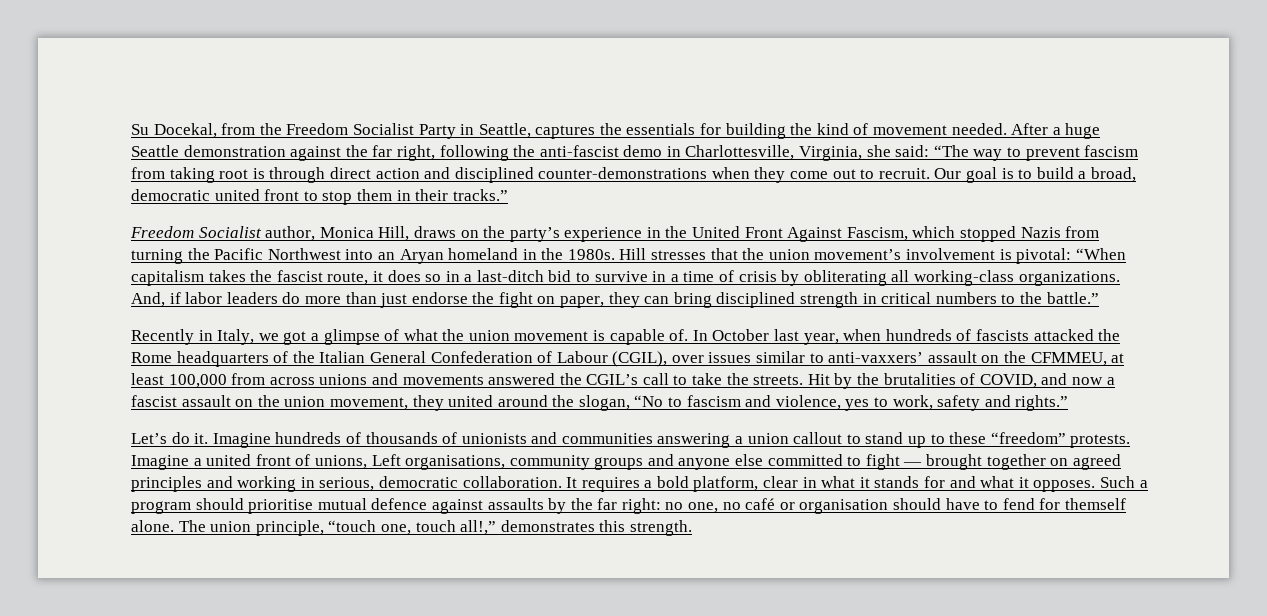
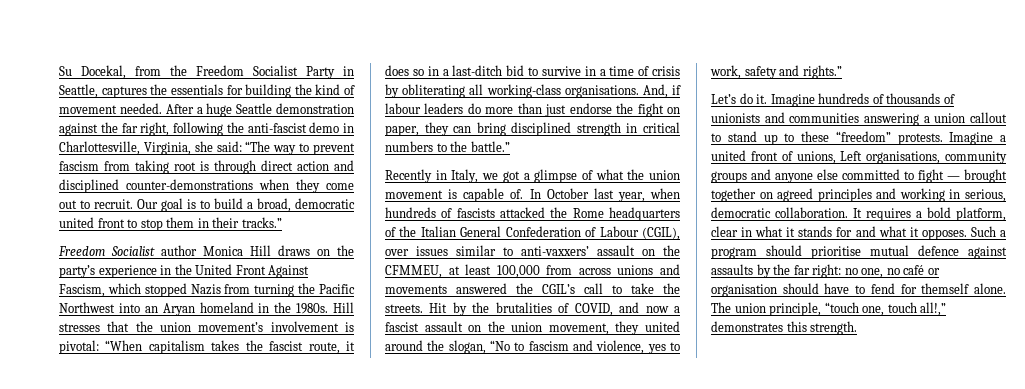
[265,226,410,241] author, Monica Hill, -> [161,245,271,256] author Monica Hill
[1018,271,1120,286] organizations. -> [564,85,639,98] organisations.
[185,292,223,304] labor -> [385,103,421,114] labour

